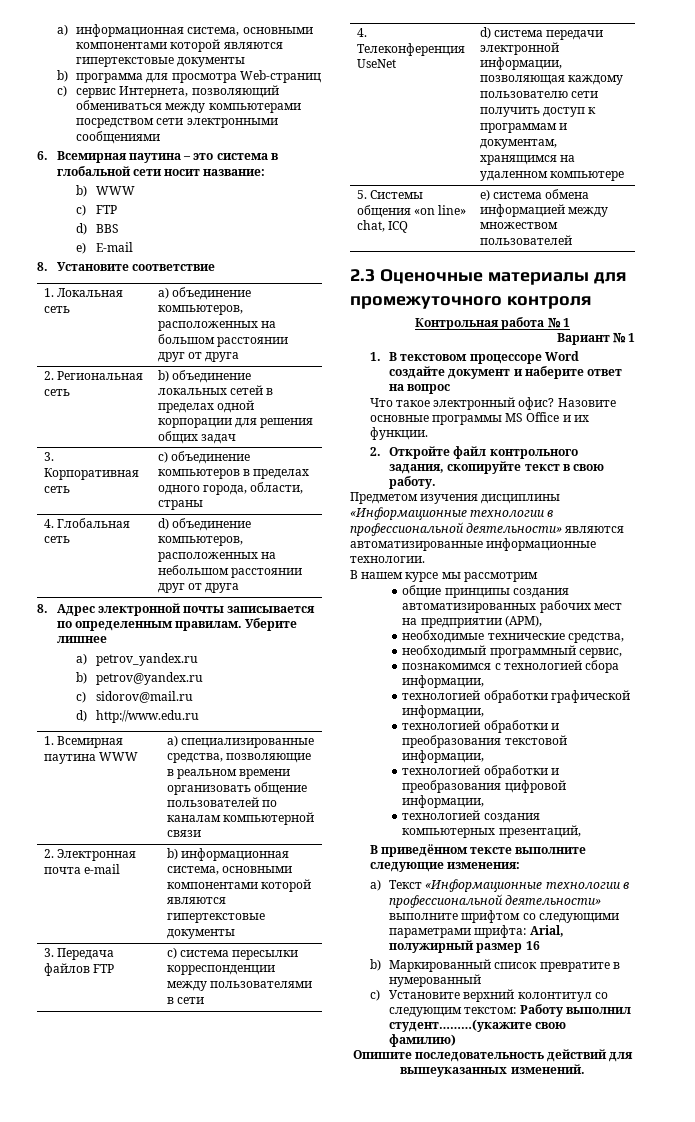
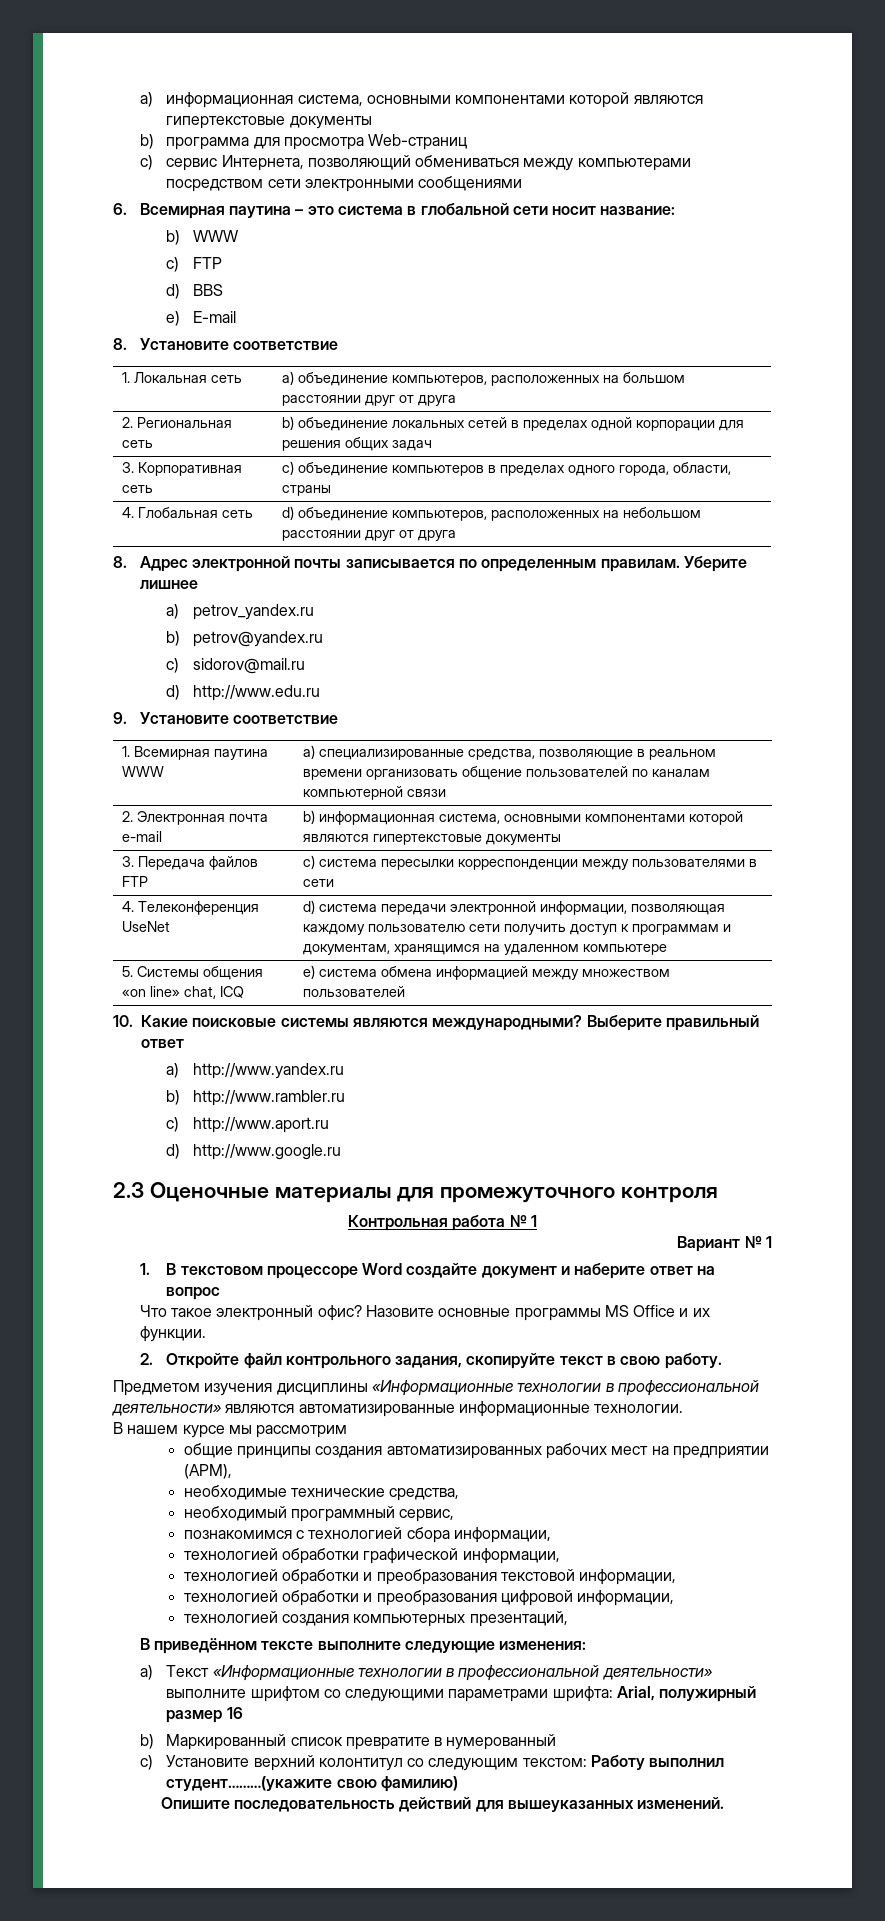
(199, 716) none -> [113,712,338,724] // 9. Установите соответствие
(572, 240) none -> [113,1015,759,1031] [141,1039,184,1048] [166,1063,344,1079] [166,1090,345,1106] [166,1117,329,1133] [166,1144,341,1160] // 10. Какие поисковые системы являются международными? Выберите правильный ответ // a) http://www.yandex.ru // b) http://www.rambler.ru // c) http://www.aport.ru // d) http://www.google.ru

